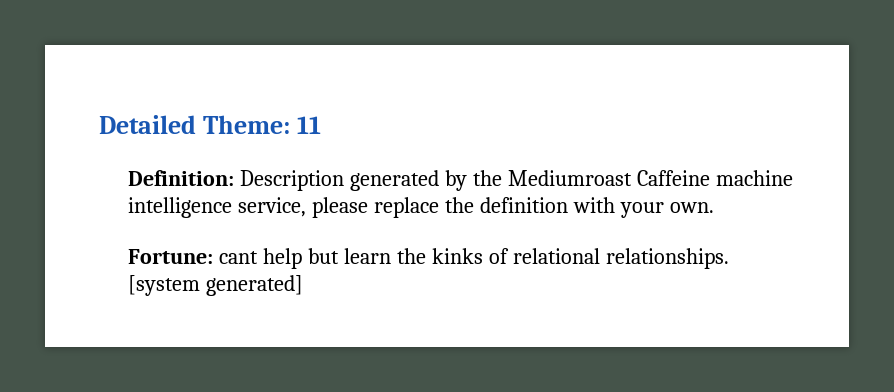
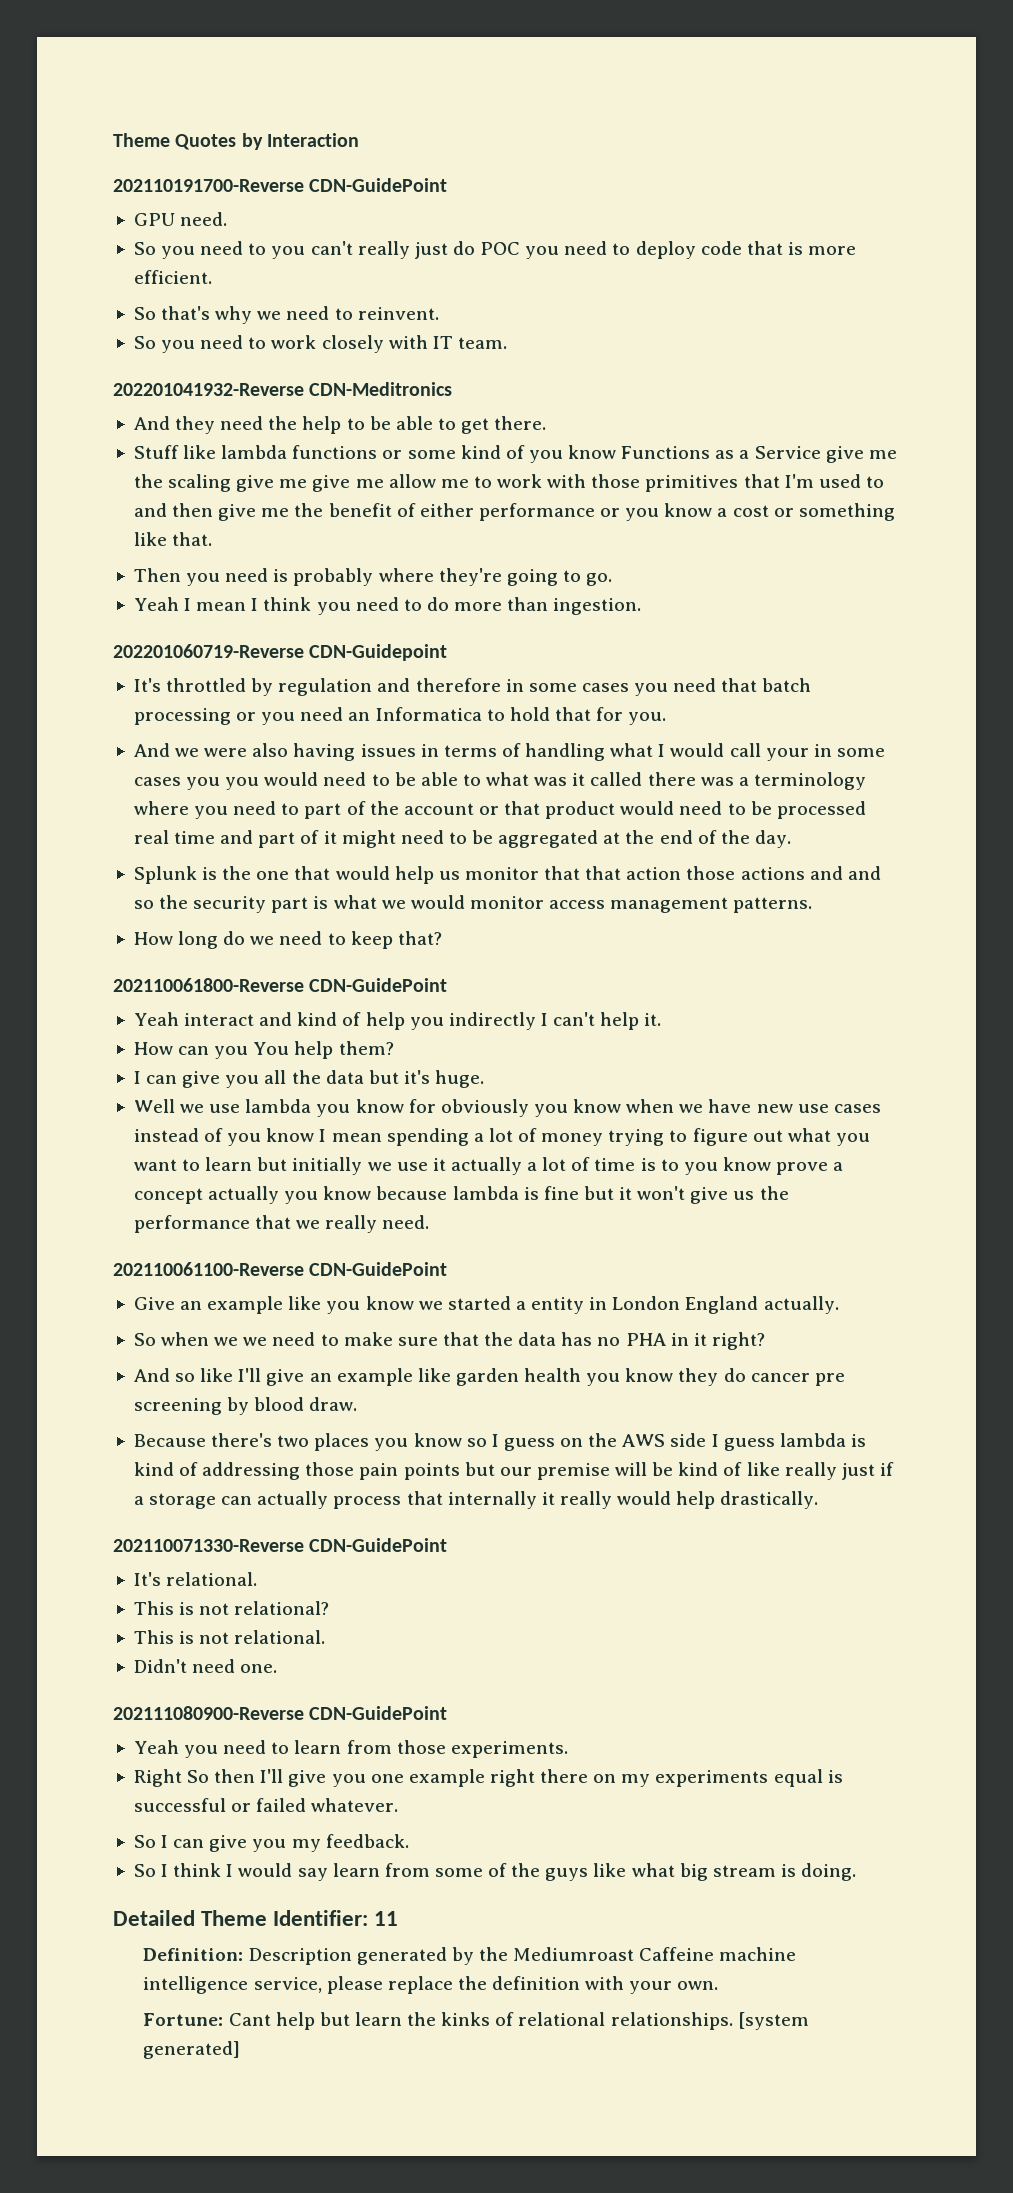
[99,115,290,134] Detailed Theme: -> [113,133,360,150] [113,178,448,192] [133,212,228,226] [133,241,857,259] [133,270,212,284] [133,306,439,324] [133,335,507,353] [113,382,453,396] [133,416,547,434] [133,445,897,463] [133,474,884,492] [133,503,895,521] [133,532,213,546] [133,568,613,586] [133,597,642,615] [113,644,448,661] [133,678,812,696] [133,707,667,725] [133,743,885,761] [133,772,866,790] [133,801,866,819] [133,830,791,848] [133,866,881,884] [133,895,813,913] [133,931,442,949] [113,978,448,992] [133,1012,662,1030] [133,1041,394,1059] [133,1070,485,1088] [133,1099,881,1117] [133,1128,870,1146] [133,1157,844,1175] [133,1186,789,1204] [133,1215,430,1233] [113,1262,448,1276] [133,1296,839,1314] [133,1332,765,1350] [133,1368,845,1386] [133,1397,358,1415] [133,1433,866,1451] [133,1462,894,1480] [133,1491,819,1509] [113,1538,448,1552] [133,1572,258,1586] [133,1601,330,1615] [133,1630,326,1644] [133,1659,278,1673] [113,1706,448,1720] [133,1740,568,1758] [133,1769,843,1787] [133,1798,399,1812] [133,1834,409,1852] [133,1863,857,1881] [113,1910,369,1926] Theme Quotes by Interaction // 202110191700-Reverse CDN-GuidePoint // GPU need. // So you need to you can't really just do POC you need to deploy code that is more efficient. // So that's why we need to reinvent. // So you need to work closely with IT team. // 202201041932-Reverse CDN-Meditronics // And they need the help to be able to get there. // Stuff like lambda functions or some kind of you know Functions as a Service give me the scaling give me give me allow me to work with those primitives that I'm used to and then give me the benefit of either performance or you know a cost or something like that. // Then you need is probably where they're going to go. // Yeah I mean I think you need to do more than ingestion. // 202201060719-Reverse CDN-Guidepoint // It's throttled by regulation and therefore in some cases you need that batch processing or you need an Informatica to hold that for you. // And we were also having issues in terms of handling what I would call your in some cases you you would need to be able to what was it called there was a terminology where you need to part of the account or that product would need to be processed real time and part of it might need to be aggregated at the end of the day. // Splunk is the one that would help us monitor that that action those actions and and so the security part is what we would monitor access management patterns. // How long do we need to keep that? // 202110061800-Reverse CDN-GuidePoint // Yeah interact and kind of help you indirectly I can't help it. // How can you You help them? // I can give you all the data but it's huge. // Well we use lambda you know for obviously you know when we have new use cases instead of you know I mean spending a lot of money trying to figure out what you want to learn but initially we use it actually a lot of time is to you know prove a concept actually you know because lambda is fine but it won't give us the performance that we really need. // 202110061100-Reverse CDN-GuidePoint // Give an example like you know we started a entity in London England actually. // So when we we need to make sure that the data has no PHA in it right? // And so like I'll give an example like garden health you know they do cancer pre screening by blood draw. // Because there's two places you know so I guess on the AWS side I guess lambda is kind of addressing those pain points but our premise will be kind of like really just if a storage can actually process that internally it really would help drastically. // 202110071330-Reverse CDN-GuidePoint // It's relational. // This is not relational? // This is not relational. // Didn't need one. // 202111080900-Reverse CDN-GuidePoint // Yeah you need to learn from those experiments. // Right So then I'll give you one example right there on my experiments equal is successful or failed whatever. // So I can give you my feedback. // So I think I would say learn from some of the guys like what big stream is doing. // Detailed Theme Identifier:
[219,251,259,264] cant -> [228,2013,271,2026] Cant

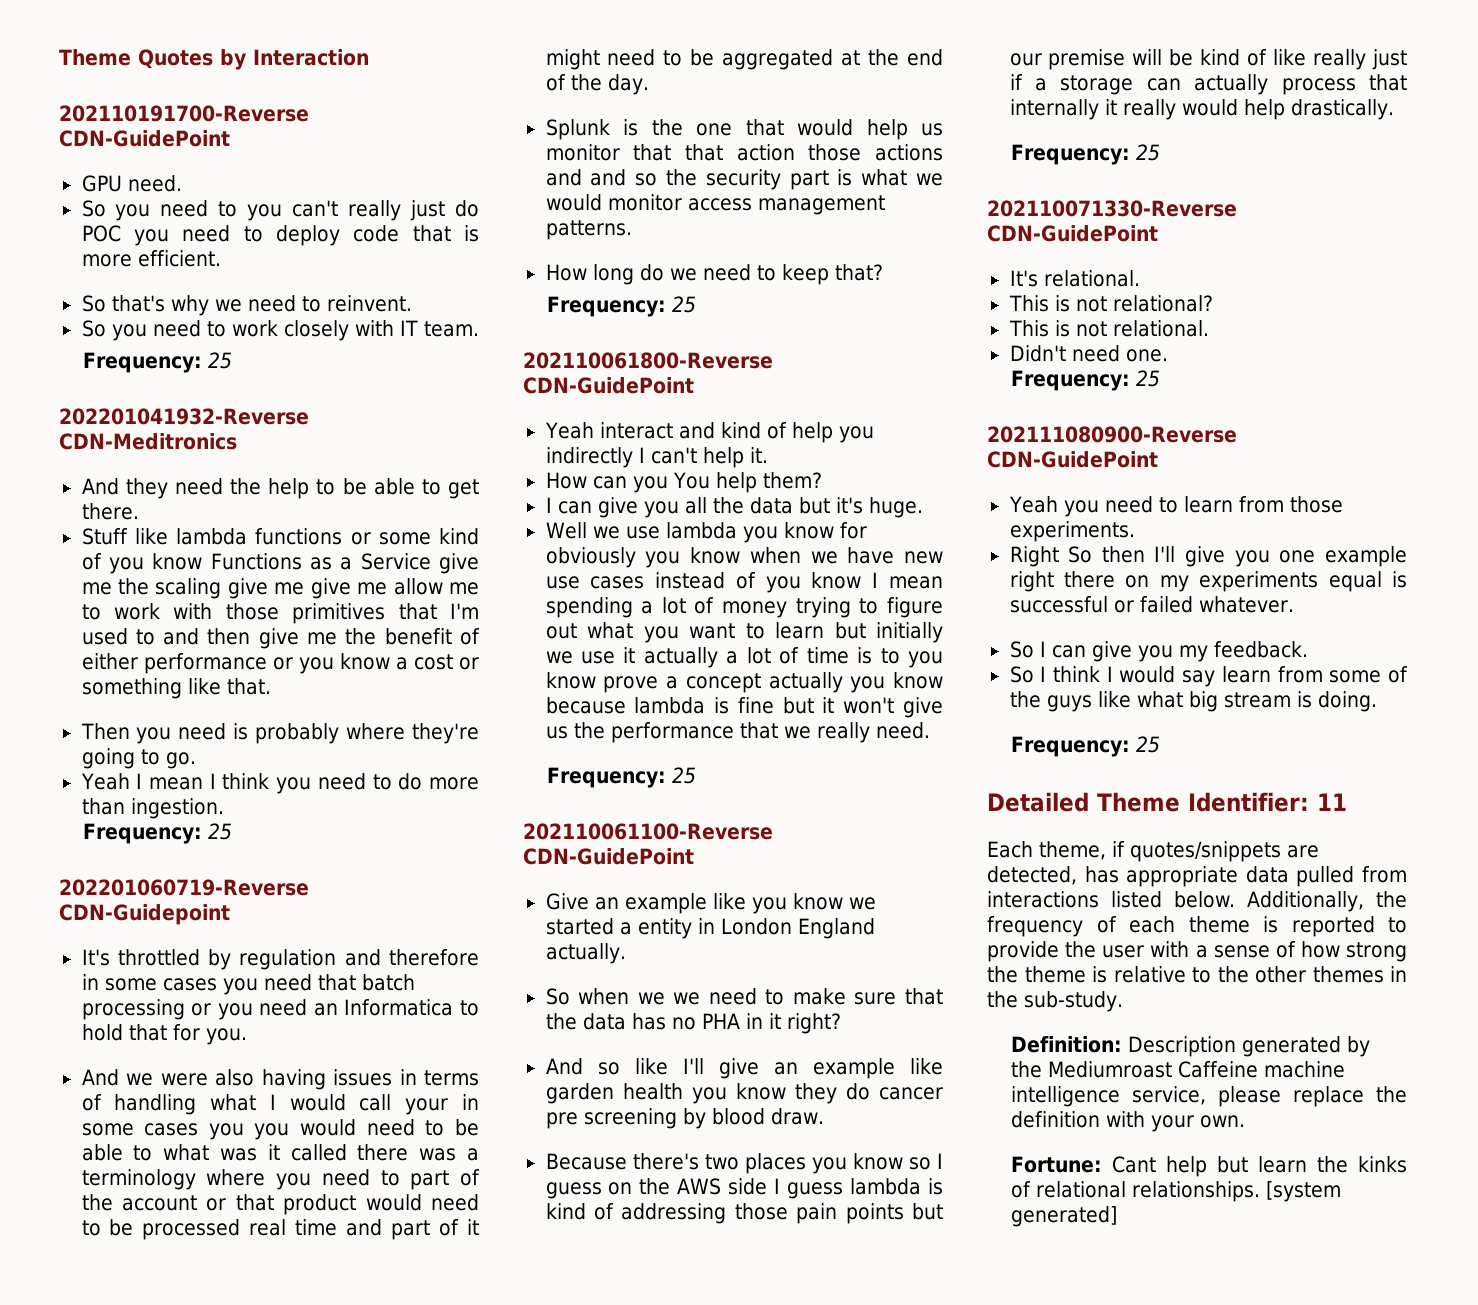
(507, 343) none -> [83,352,233,373] // Frequency: 25
(642, 606) none -> [83,823,233,844] // Frequency: 25
(442, 938) none -> [547,296,697,317] // Frequency: 25
(430, 1222) none -> [547,767,697,788] // Frequency: 25
(819, 1500) none -> [1011,144,1161,165] // Frequency: 25
(278, 1668) none -> [1011,370,1161,391] // Frequency: 25
(857, 1872) none -> [1011,736,1161,757] // Frequency: 25
(399, 1918) none -> [987,841,1319,862] [987,866,1407,887] [987,891,1407,912] [987,916,1407,937] [987,941,1407,962] [987,966,1407,983] [987,991,1123,1012] // Each theme, if quotes/snippets are detected, has appropriate data pulled from interactions listed below. Additionally, the frequency of each theme is reported to provide the user with a sense of how strong the theme is relative to the other themes in the sub-study.

